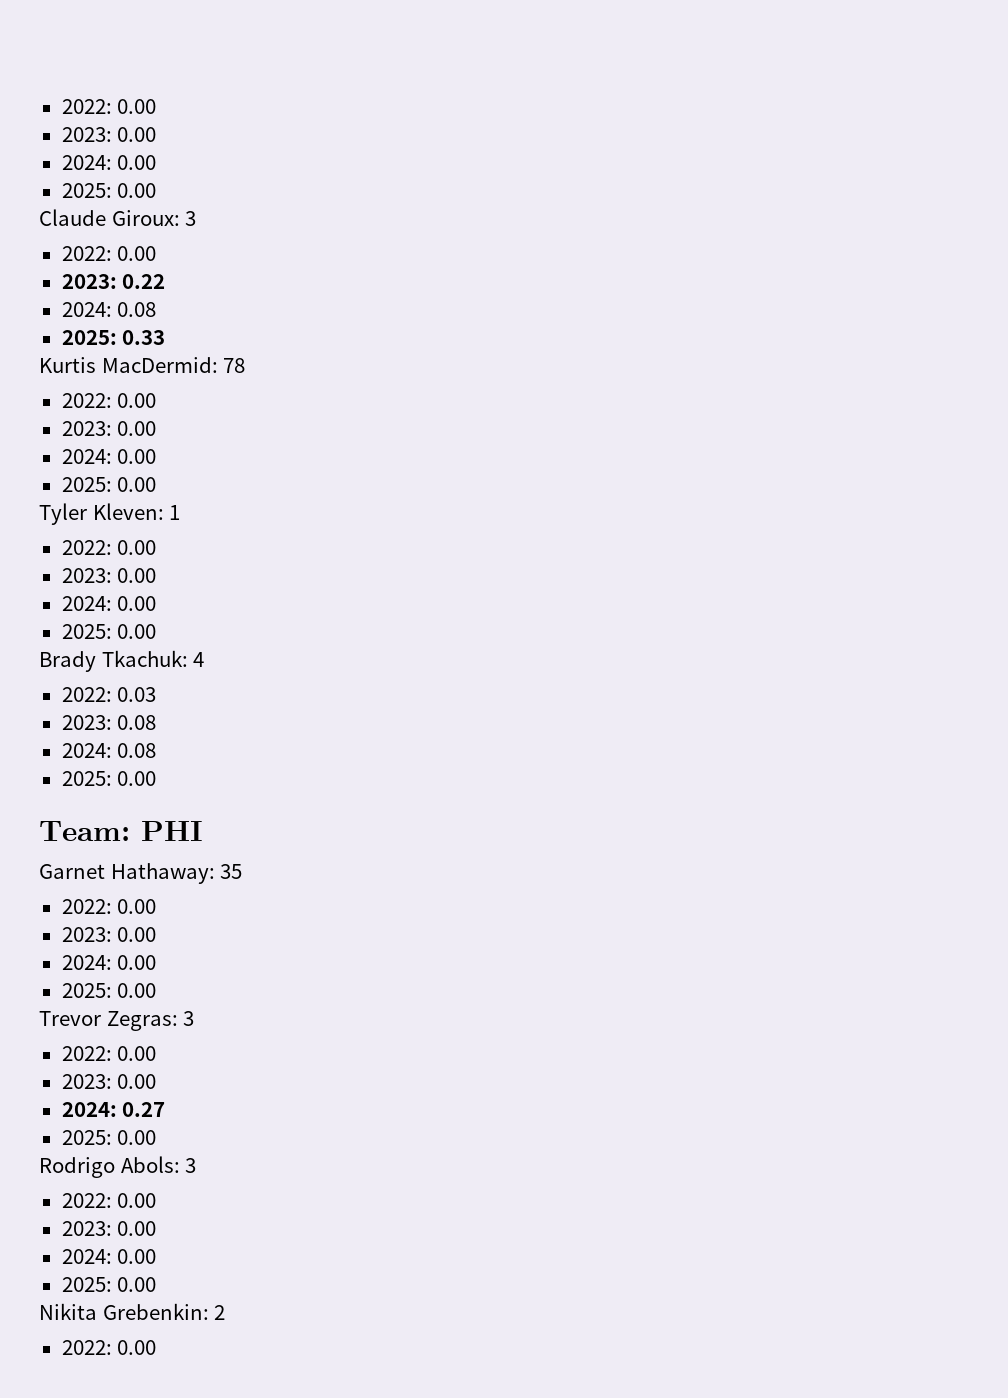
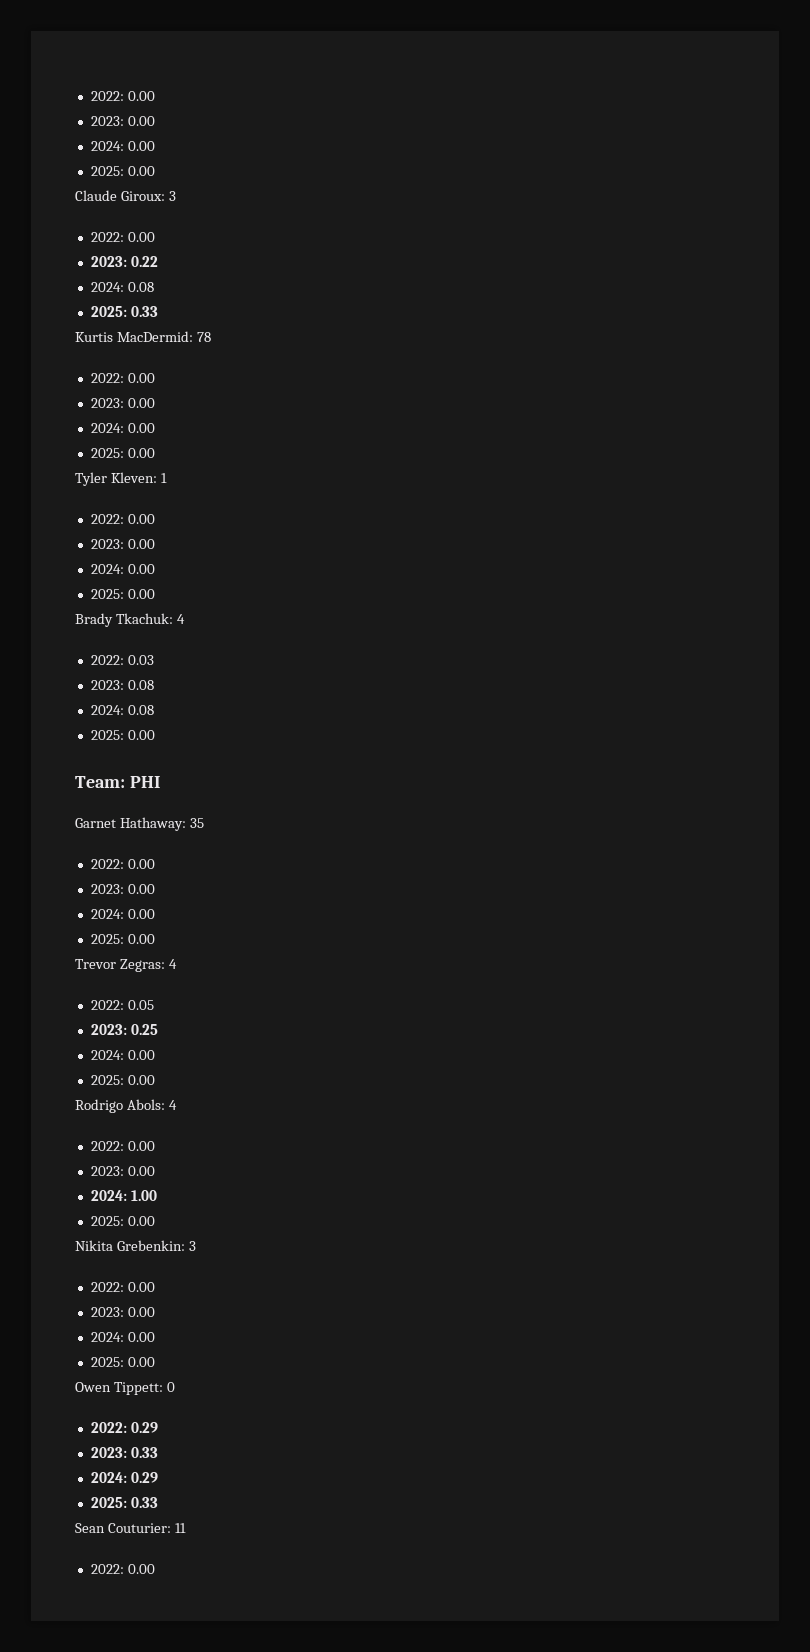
[183,1011,195,1026] [61,1046,157,1061] [61,1074,157,1089] [61,1102,166,1117] [61,1130,157,1145] [39,1156,180,1178] 3 // 2022: 0.00 // 2023: 0.00 // 2024: 0.27 // 2025: 0.00 // Rodrigo Abols: -> [168,959,177,969] [90,1000,154,1010] [90,1024,158,1035] [90,1050,155,1060] [90,1075,155,1085] [75,1099,177,1113] [90,1141,155,1151] [90,1166,155,1176] [90,1190,157,1201] [90,1216,155,1226] [75,1240,185,1251] 4 // 2022: 0.05 // 2023: 0.25 // 2024: 0.00 // 2025: 0.00 // Rodrigo Abols: 4 // 2022: 0.00 // 2023: 0.00 // 2024: 1.00 // 2025: 0.00 // Nikita Grebenkin:
[39,1303,226,1320] Nikita Grebenkin: 2 -> [75,1382,175,1395] [90,1422,158,1433] [90,1447,158,1458] [90,1472,158,1483] [90,1497,158,1508] [75,1523,186,1533] Owen Tippett: 0 // 2022: 0.29 // 2023: 0.33 // 2024: 0.29 // 2025: 0.33 // Sean Couturier: 11

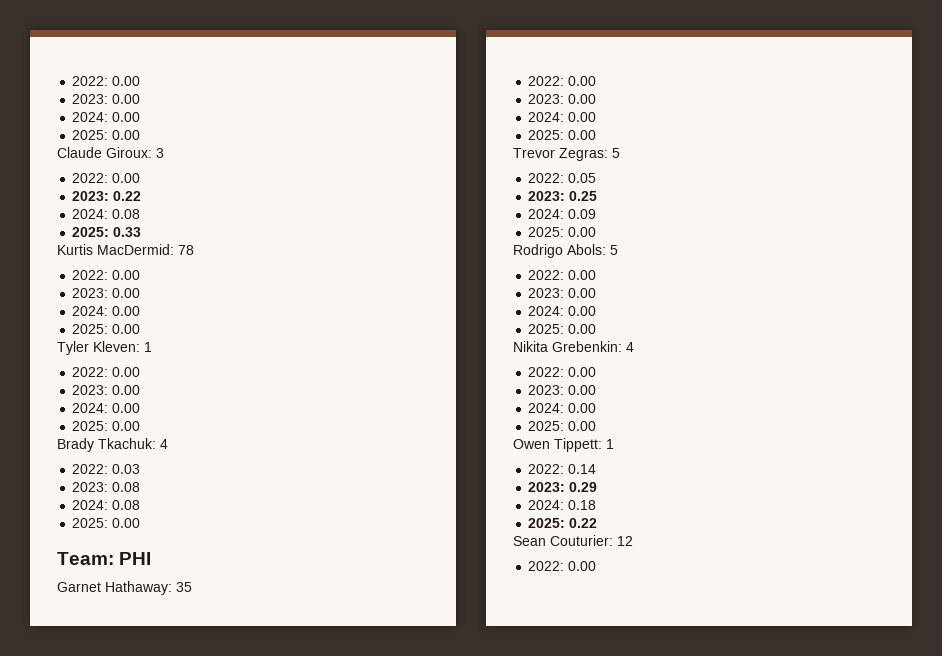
[168,959,177,969] 4 -> [612,148,620,158] 5
[127,1050,155,1060] 0.00 -> [568,209,597,219] 0.09
[168,1100,177,1110] [90,1141,155,1151] [90,1166,155,1176] [90,1190,157,1201] 4 // 2022: 0.00 // 2023: 0.00 // 2024: 1.00 -> [610,245,618,255] [528,270,597,280] [528,288,597,298] [528,306,597,316] 5 // 2022: 0.00 // 2023: 0.00 // 2024: 0.00
[188,1241,196,1251] 3 -> [626,342,634,352] 4
[166,1382,175,1392] [90,1422,158,1433] [90,1447,158,1458] [90,1472,158,1483] [90,1497,158,1508] 0 // 2022: 0.29 // 2023: 0.33 // 2024: 0.29 // 2025: 0.33 -> [606,439,614,449] [528,464,597,474] [528,482,598,492] [528,500,597,510] [528,518,598,528] 1 // 2022: 0.14 // 2023: 0.29 // 2024: 0.18 // 2025: 0.22
[174,1523,186,1533] 11 -> [617,536,633,546] 12

